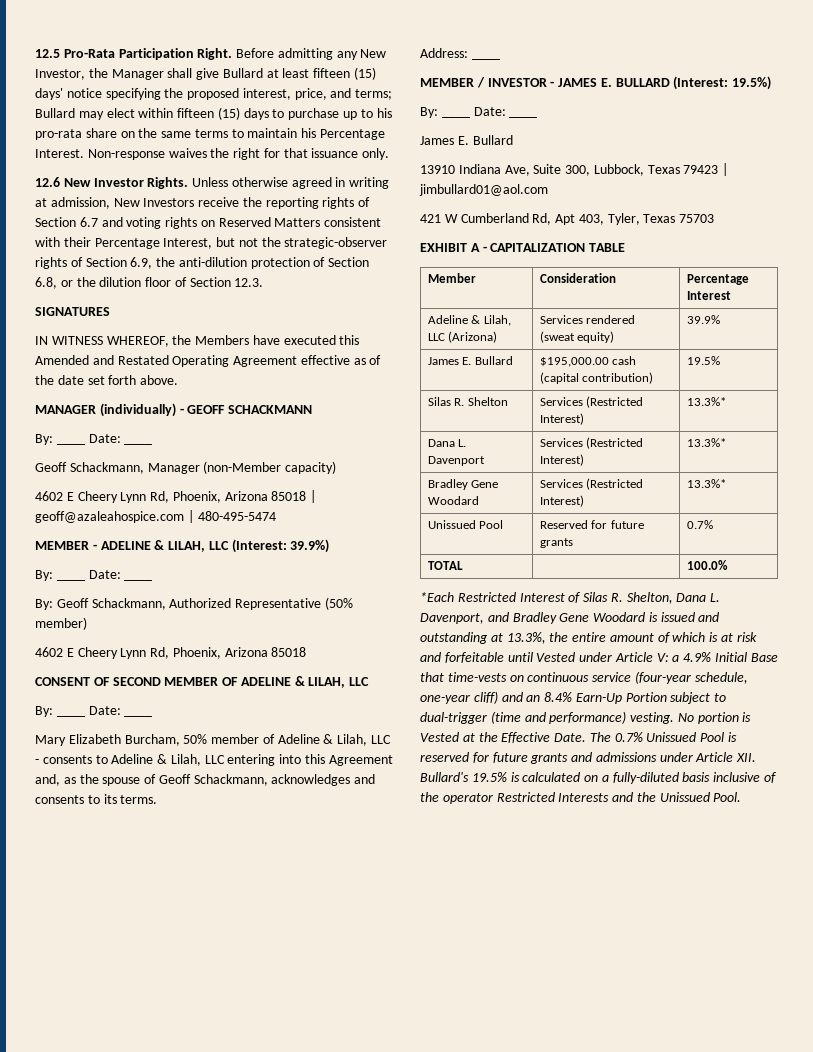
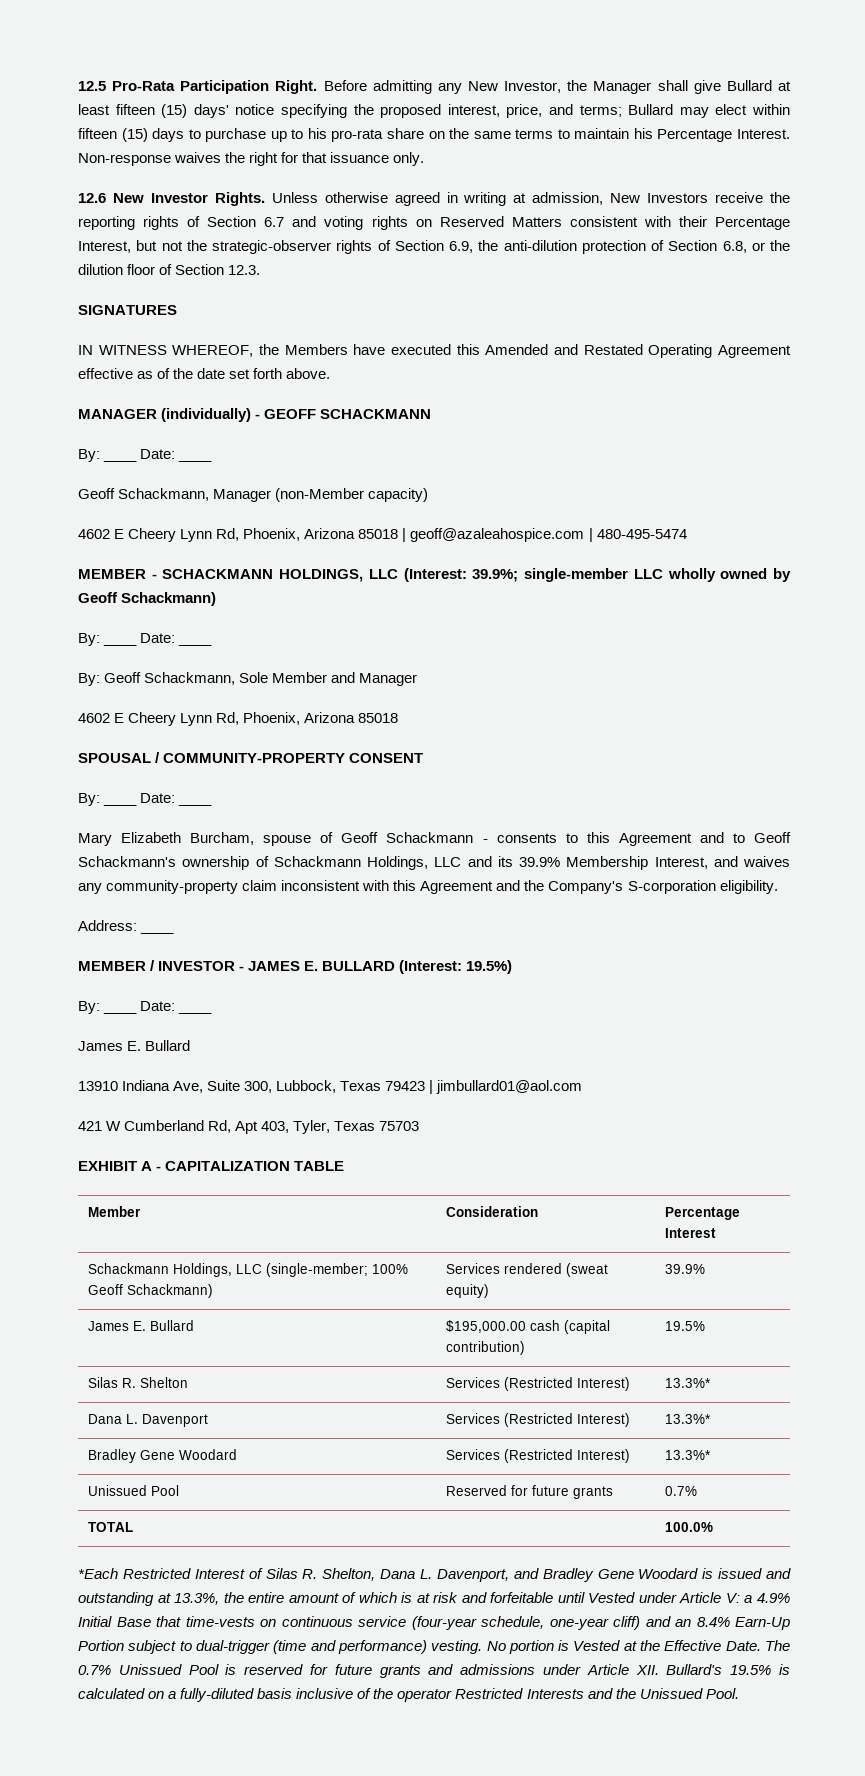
[100,539,330,553] ADELINE & LILAH, LLC (Interest: 39.9%) -> [162,568,792,582] [78,592,217,606] SCHACKMANN HOLDINGS, LLC (Interest: 39.9%; single-member LLC wholly owned by Geoff Schackmann)
[169,597,353,610] [35,617,87,630] Authorized Representative (50% member) -> [239,672,418,686] Sole Member and Manager
[35,676,370,688] CONSENT OF SECOND MEMBER OF ADELINE & LILAH, LLC -> [78,752,424,763] SPOUSAL / COMMUNITY-PROPERTY CONSENT
[183,734,392,746] [35,754,393,766] [35,774,376,786] [35,794,158,804] 50% member of Adeline & Lilah, LLC - consents to Adeline & Lilah, LLC entering into this Agreement and, as the spouse of Geoff Schackmann, acknowledges and consents to its terms. -> [263,832,791,846] [78,856,790,870] [78,880,778,894] spouse of Geoff Schackmann - consents to this Agreement and to Geoff Schackmann's ownership of Schackmann Holdings, LLC and its 39.9% Membership Interest, and waives any community-property claim inconsistent with this Agreement and the Company's S-corporation eligibility.
[427,315,511,326] [427,331,498,343] Adeline & Lilah, LLC (Arizona) -> [88,1263,409,1277] [88,1284,214,1298] Schackmann Holdings, LLC (single-member; 100% Geoff Schackmann)

